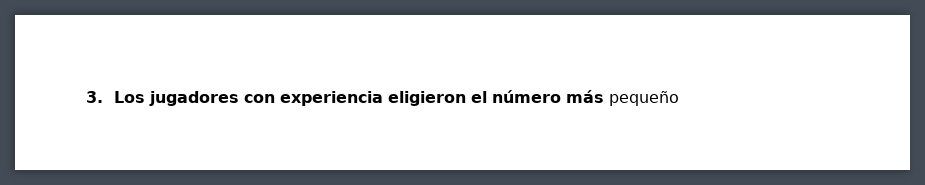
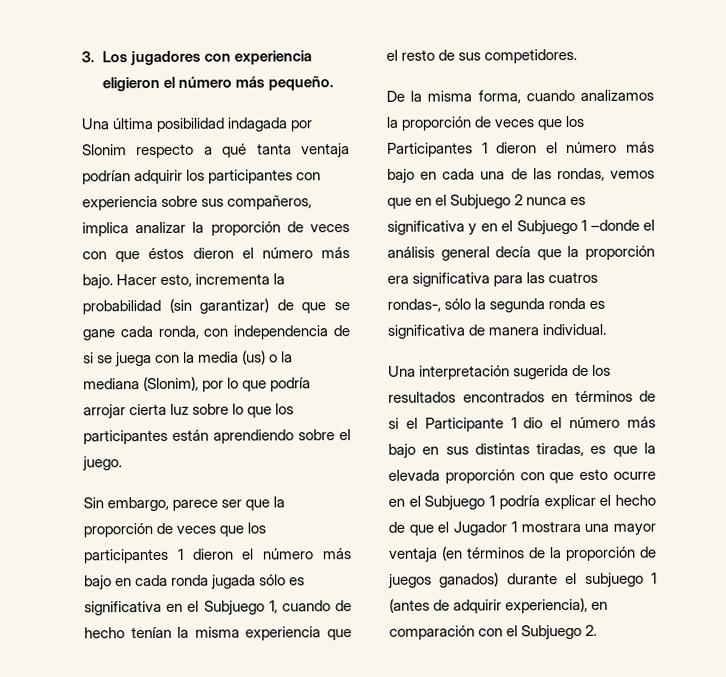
[608,91,679,106] pequeño -> [267,76,334,91] [81,117,314,132] [82,143,350,159] [82,169,322,185] [82,195,313,211] [82,221,350,237] [82,247,351,263] [82,273,286,290] [82,298,350,315] [82,325,350,341] [83,350,294,368] [83,376,312,392] [83,403,295,420] [83,429,351,445] [82,456,122,472] [83,496,286,512] [83,522,267,538] [83,548,352,564] [84,574,306,591] [84,600,352,616] [84,626,352,641] [386,48,578,64] [386,89,654,104] [386,115,586,131] [387,141,655,157] [387,167,655,184] [387,194,587,210] [387,219,655,236] [387,245,655,261] [387,271,599,287] [387,297,606,313] [387,323,607,339] [388,364,612,380] [388,390,656,403] [388,416,656,432] [388,442,656,459] [388,468,656,484] [388,494,656,511] [388,520,656,536] [388,546,657,563] [388,572,657,589] [389,597,609,614] [389,624,598,641] pequeño. // Una última posibilidad indagada por Slonim respecto a qué tanta ventaja podrían adquirir los participantes con experiencia sobre sus compañeros, implica analizar la proporción de veces con que éstos dieron el número más bajo. Hacer esto, incrementa la probabilidad (sin garantizar) de que se gane cada ronda, con independencia de si se juega con la media (us) o la mediana (Slonim), por lo que podría arrojar cierta luz sobre lo que los participantes están aprendiendo sobre el juego. // Sin embargo, parece ser que la proporción de veces que los participantes 1 dieron el número más bajo en cada ronda jugada sólo es significativa en el Subjuego 1, cuando de hecho tenían la misma experiencia que el resto de sus competidores. // De la misma forma, cuando analizamos la proporción de veces que los Participantes 1 dieron el número más bajo en cada una de las rondas, vemos que en el Subjuego 2 nunca es significativa y en el Subjuego 1 –donde el análisis general decía que la proporción era significativa para las cuatros rondas-, sólo la segunda ronda es significativa de manera individual. // Una interpretación sugerida de los resultados encontrados en términos de si el Participante 1 dio el número más bajo en sus distintas tiradas, es que la elevada proporción con que esto ocurre en el Subjuego 1 podría explicar el hecho de que el Jugador 1 mostrara una mayor ventaja (en términos de la proporción de juegos ganados) durante el subjuego 1 (antes de adquirir experiencia), en comparación con el Subjuego 2.

